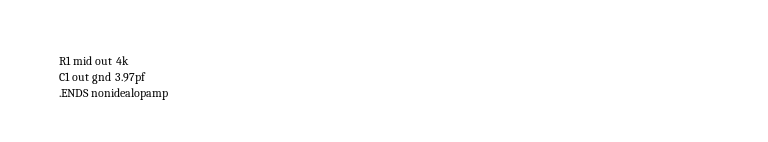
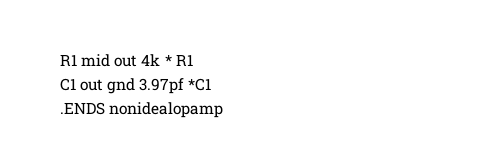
(129, 60) none -> [164,54,193,66] * R1
(146, 78) none -> [187,78,211,91] *C1

